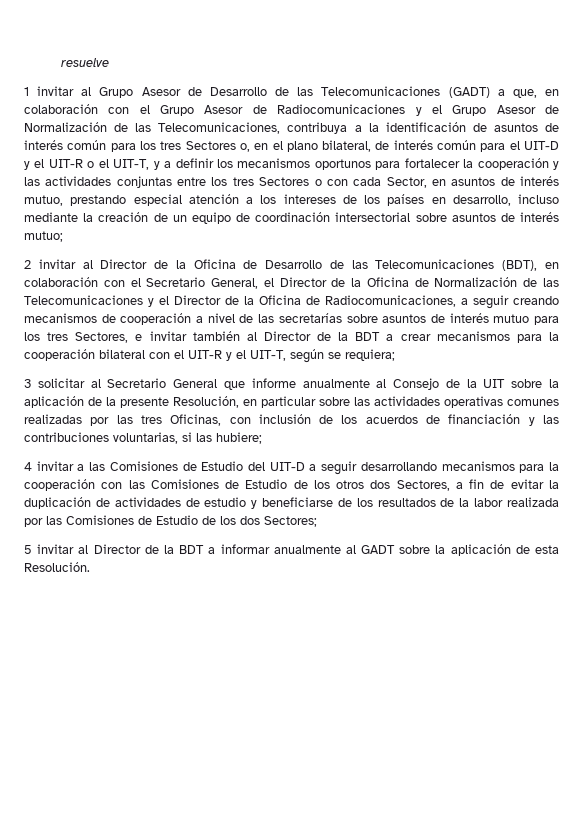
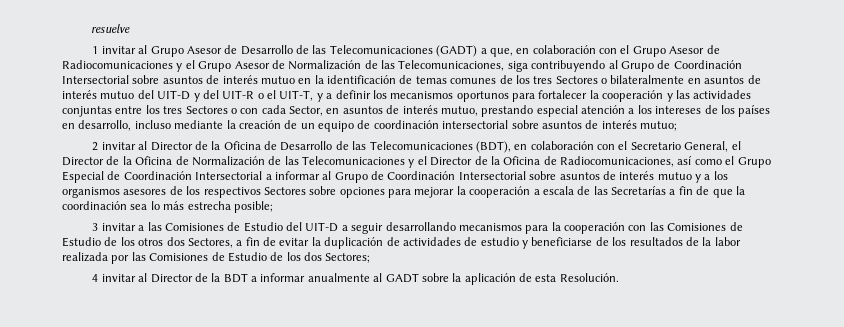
[287,122,560,134] [24,140,520,152] contribuya a la identificación de asuntos de interés común para los tres Sectores o, en el plano bilateral, de interés común para el -> [507,60,742,72] [62,75,761,84] [62,90,154,99] siga contribuyendo al Grupo de Coordinación Intersectorial sobre asuntos de interés mutuo en la identificación de temas comunes de los tres Sectores o bilateralmente en asuntos de interés mutuo del
[34,159,45,168] el -> [202,90,219,99] del
[461,295,559,309] [24,313,559,325] [24,331,559,343] [24,349,395,363] [24,378,559,390] [24,396,559,408] [24,414,560,426] [24,432,262,444] [24,462,32,471] a seguir creando mecanismos de cooperación a nivel de las secretarías sobre asuntos de interés mutuo para los tres Sectores, e invitar también al Director de la BDT a crear mecanismos para la cooperación bilateral con el UIT-R y el UIT-T, según se requiera; // 3 solicitar al Secretario General que informe anualmente al Consejo de la UIT sobre la aplicación de la presente Resolución, en particular sobre las actividades operativas comunes realizadas por las tres Oficinas, con inclusión de los acuerdos de financiación y las contribuciones voluntarias, si las hubiere; // 4 -> [677,156,771,168] [62,171,728,183] [62,186,745,198] [62,201,273,213] [92,223,99,231] así como el Grupo Especial de Coordinación Intersectorial a informar al Grupo de Coordinación Intersectorial sobre asuntos de interés mutuo y a los organismos asesores de los respectivos Sectores sobre opciones para mejorar la cooperación a escala de las Secretarías a fin de que la coordinación sea lo más estrecha posible; // 3
[24,545,32,554] 5 -> [92,274,99,282] 4

